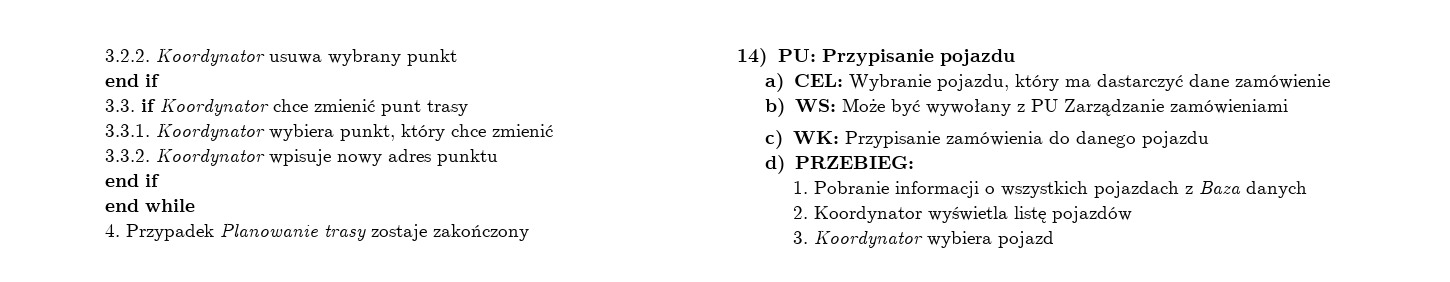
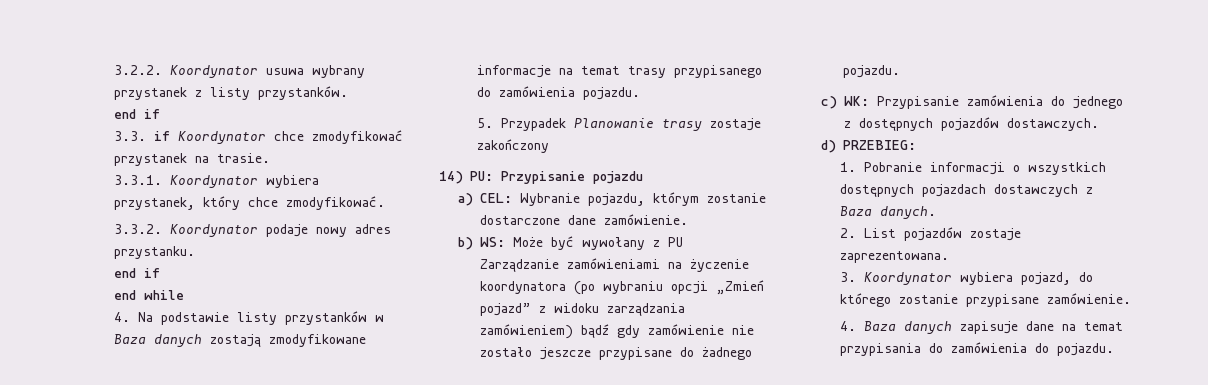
[406,49,457,66] punkt -> [113,86,348,100] przystanek z listy przystanków.
[313,99,468,116] zmienić punt trasy -> [311,130,403,144] [113,153,270,166] zmodyfikować przystanek na trasie.
[339,124,395,141] punkt, -> [113,197,195,210] przystanek,
[491,124,553,137] zmienić -> [285,196,385,210] zmodyfikować.
[268,149,331,166] wpisuje -> [265,224,308,237] podaje
[436,149,498,166] punktu -> [113,246,195,259] przystanku.
(120, 230) none -> [137,311,384,325] [113,334,366,348] [476,65,762,78] [476,86,640,100] [476,118,493,128] Na podstawie listy przystanków w Baza danych zostają zmodyfikowane informacje na temat trasy przypisanego do zamówienia pojazdu. // 5.
[1015,74,1331,91] który ma dastarczyć dane zamówienie -> [652,192,766,206] [479,214,688,225] którym zostanie dostarczone dane zamówienie.
(1289, 106) none -> [667,259,749,272] [479,280,764,295] [479,303,685,317] [479,324,754,339] [479,347,752,360] [842,65,900,78] na życzenie koordynatora (po wybraniu opcji „Zmień pojazd” z widoku zarządzania zamówieniem) bądź gdy zamówienie nie zostało jeszcze przypisane do żadnego pojazdu.
[1076,131,1210,148] danego pojazdu -> [1072,96,1123,109] [843,117,1099,132] jednego z dostępnych pojazdów dostawczych.
[1093,181,1179,198] pojazdach -> [839,184,1078,198] dostępnych pojazdach dostawczych
[1245,181,1307,198] danych -> [879,206,936,219] danych.
[813,206,1132,223] Koordynator wyświetla listę pojazdów -> [863,227,1021,241] [839,251,949,263] List pojazdów zostaje zaprezentowana.
[997,231,1054,248] pojazd -> [1020,272,1093,285] [839,293,1131,307] [839,321,1123,334] [839,342,1114,356] pojazd, do którego zostanie przypisane zamówienie. // 4. Baza danych zapisuje dane na temat przypisania do zamówienia do pojazdu.

